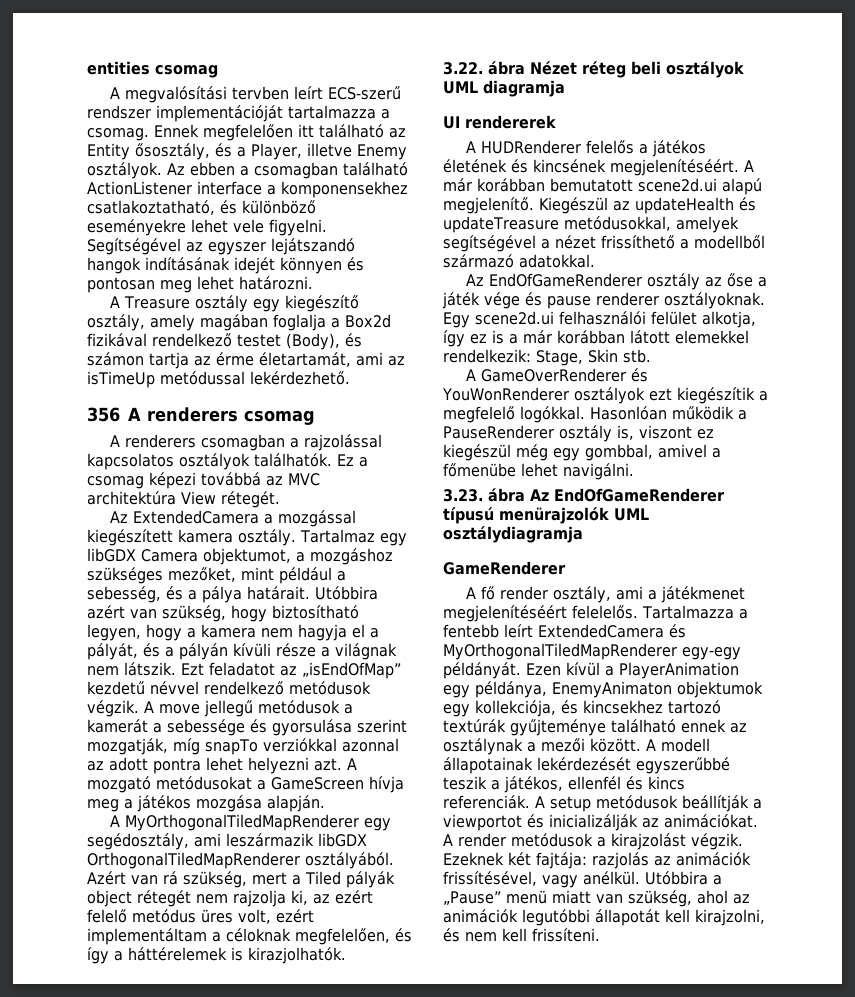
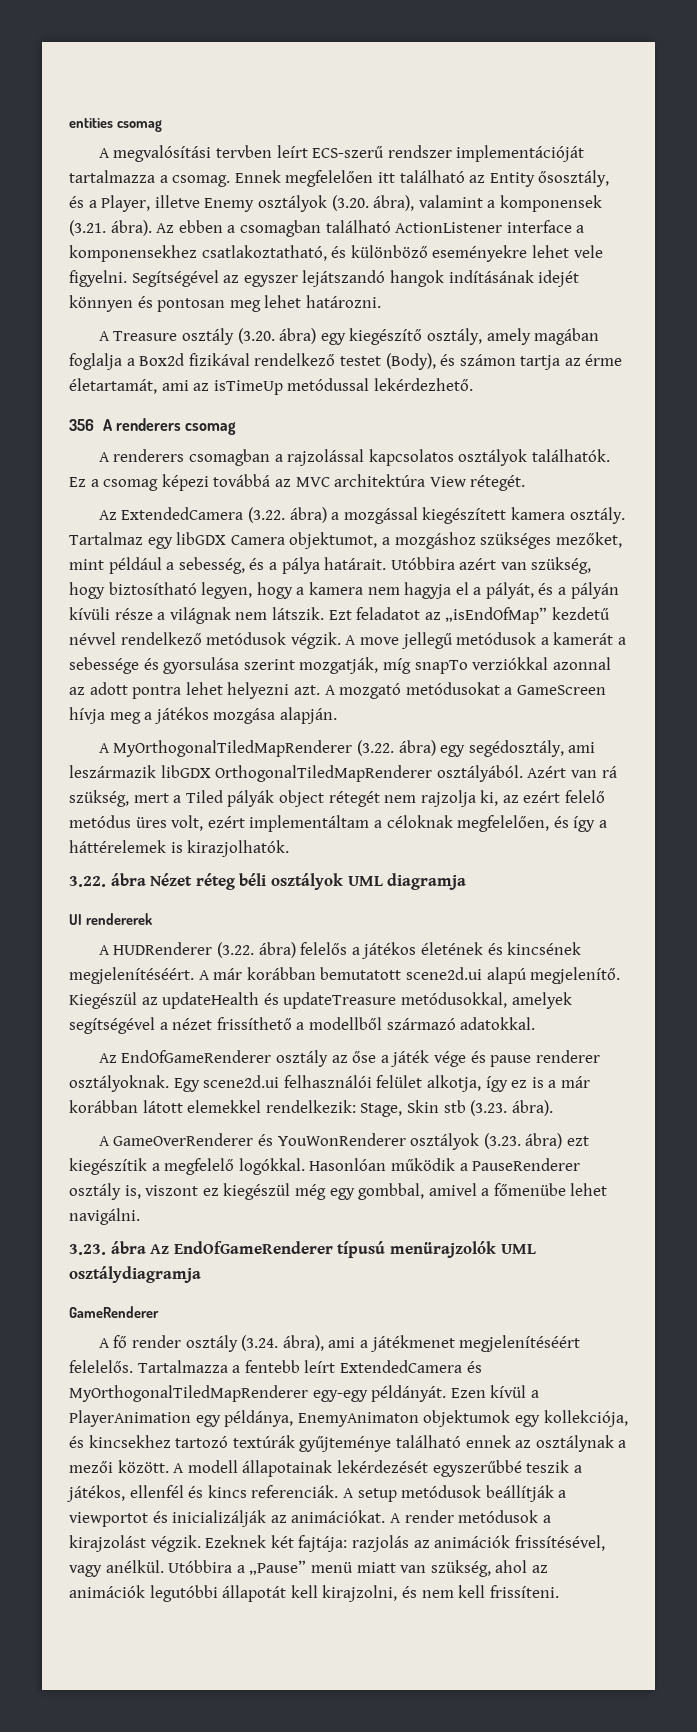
[87,162,162,179] osztályok. -> [257,195,602,212] [69,220,152,236] osztályok (3.20. ábra), valamint a komponensek (3.21. ábra).
(249, 303) none -> [237,328,317,344] (3.20. ábra)
(260, 517) none -> [247,507,327,523] (3.22. ábra)
(360, 822) none -> [356,740,436,756] (3.22. ábra)
[631,61,661,75] beli -> [239,873,267,886] béli
(582, 147) none -> [216,942,296,958] (3.22. ábra)
[623,349,651,363] stb. -> [443,1100,553,1116] stb (3.23. ábra).
(645, 395) none -> [483,1133,563,1149] (3.23. ábra)
[553,586,612,603] osztály, -> [185,1335,324,1352] osztály (3.24. ábra),

